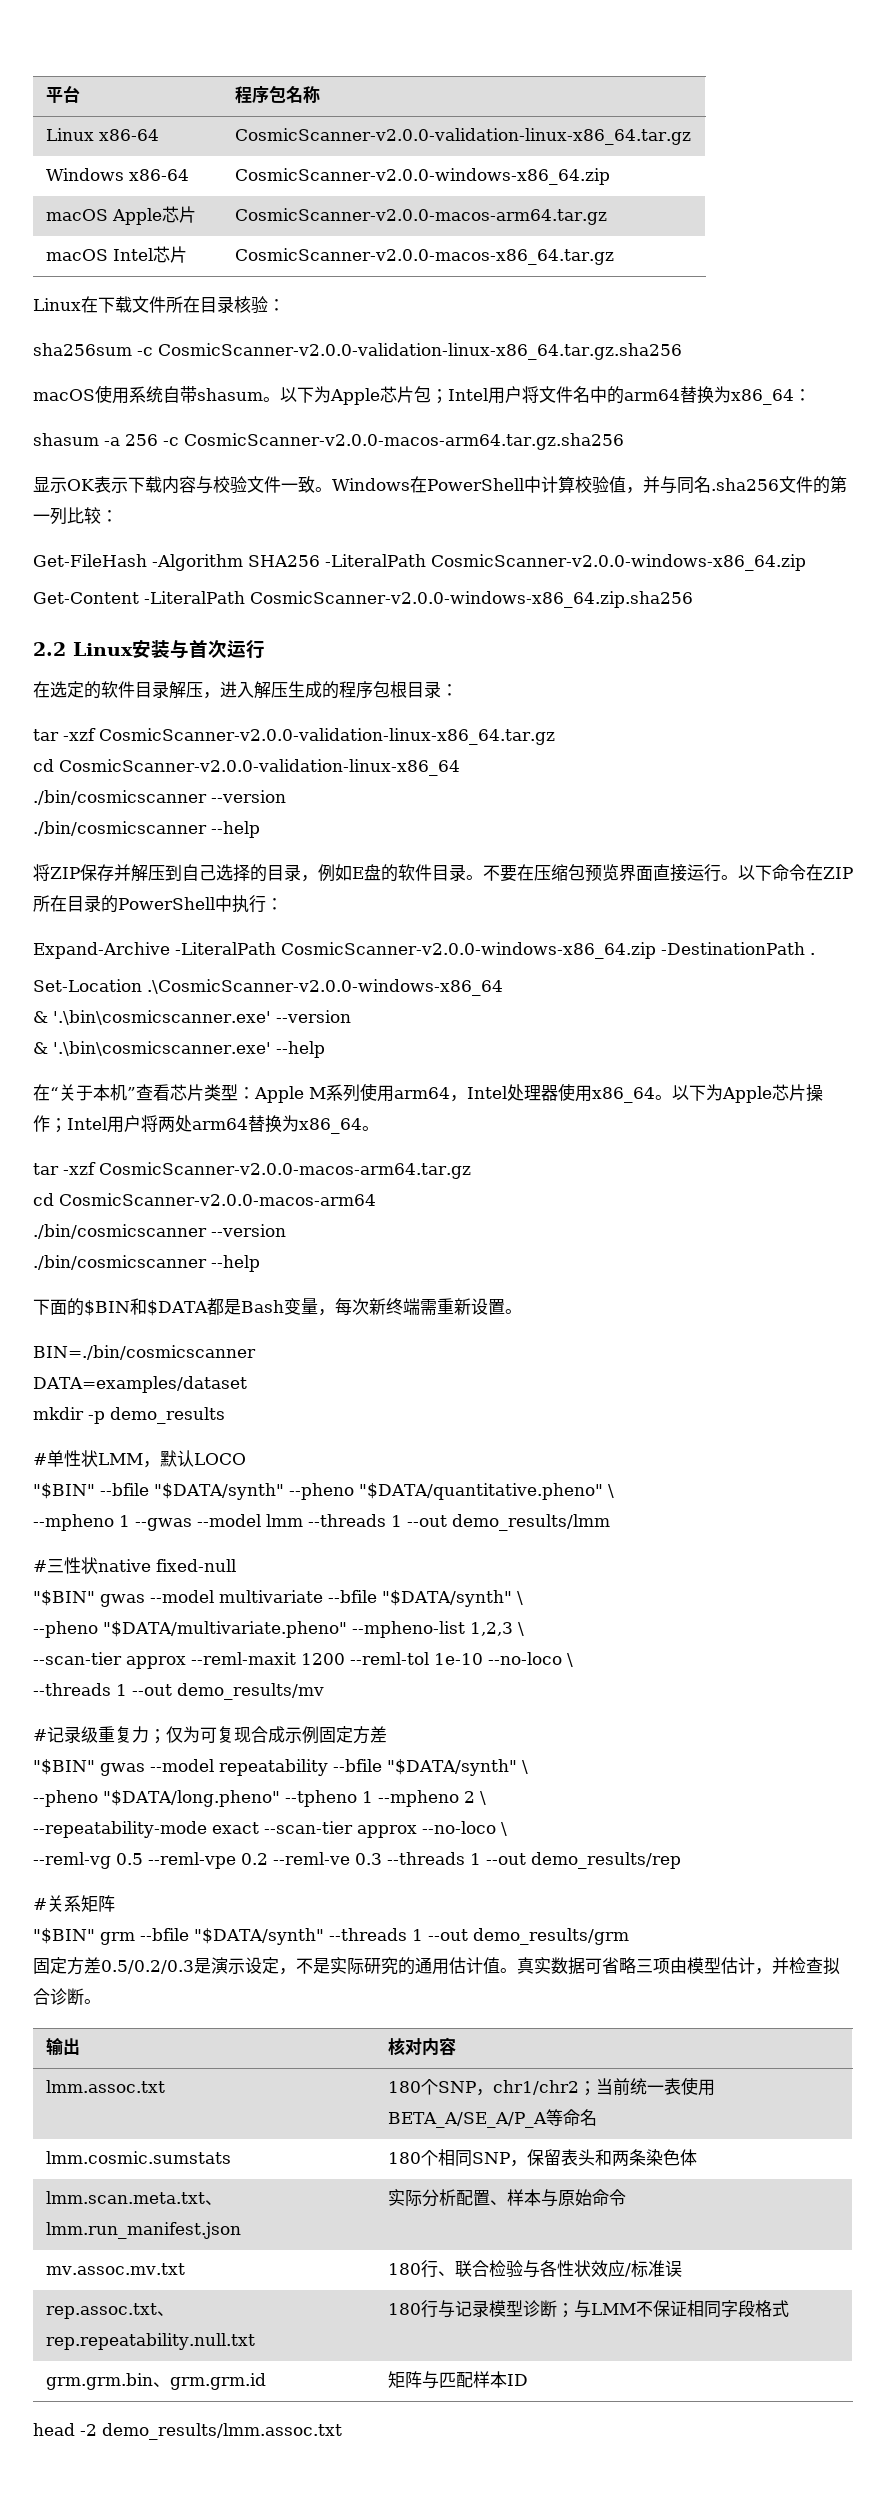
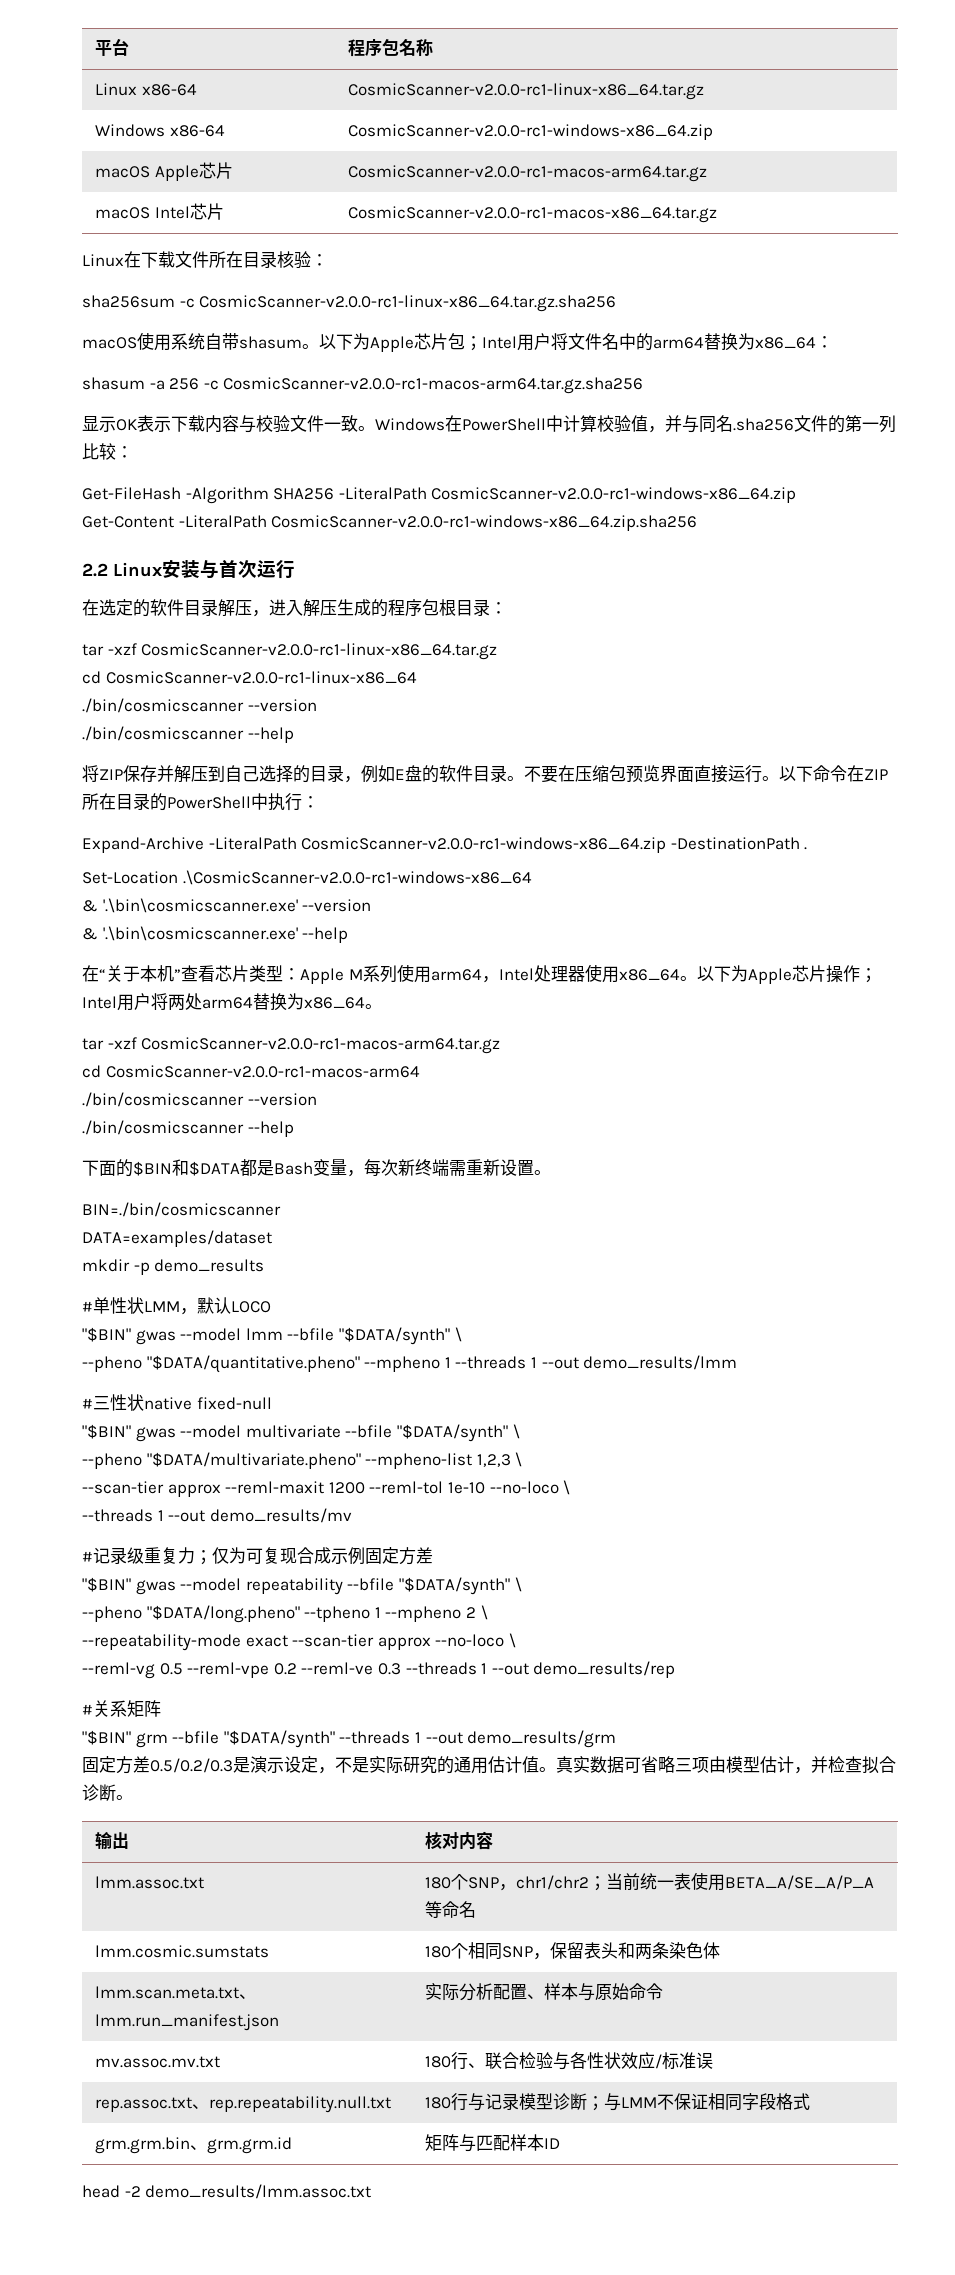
[234,128,691,145] CosmicScanner-v2.0.0-validation-linux-x86_64.tar.gz -> [348,83,705,100] CosmicScanner-v2.0.0-rc1-linux-x86_64.tar.gz
[234,168,610,185] CosmicScanner-v2.0.0-windows-x86_64.zip -> [348,124,714,140] CosmicScanner-v2.0.0-rc1-windows-x86_64.zip
[234,208,607,225] CosmicScanner-v2.0.0-macos-arm64.tar.gz -> [348,165,708,182] CosmicScanner-v2.0.0-rc1-macos-arm64.tar.gz
[234,248,614,265] CosmicScanner-v2.0.0-macos-x86_64.tar.gz -> [348,206,718,223] CosmicScanner-v2.0.0-rc1-macos-x86_64.tar.gz
[158,343,682,360] CosmicScanner-v2.0.0-validation-linux-x86_64.tar.gz.sha256 -> [199,295,617,312] CosmicScanner-v2.0.0-rc1-linux-x86_64.tar.gz.sha256
[184,433,624,450] CosmicScanner-v2.0.0-macos-arm64.tar.gz.sha256 -> [223,377,644,394] CosmicScanner-v2.0.0-rc1-macos-arm64.tar.gz.sha256
[430,554,806,571] CosmicScanner-v2.0.0-windows-x86_64.zip -> [431,487,797,503] CosmicScanner-v2.0.0-rc1-windows-x86_64.zip
[249,591,693,608] CosmicScanner-v2.0.0-windows-x86_64.zip.sha256 -> [271,515,698,531] CosmicScanner-v2.0.0-rc1-windows-x86_64.zip.sha256
[99,728,555,745] [33,759,460,776] CosmicScanner-v2.0.0-validation-linux-x86_64.tar.gz // cd CosmicScanner-v2.0.0-validation-linux-x86_64 -> [141,643,498,660] [82,671,417,684] CosmicScanner-v2.0.0-rc1-linux-x86_64.tar.gz // cd CosmicScanner-v2.0.0-rc1-linux-x86_64
[280,942,656,959] CosmicScanner-v2.0.0-windows-x86_64.zip -> [301,837,667,853] CosmicScanner-v2.0.0-rc1-windows-x86_64.zip
[147,979,503,996] .\CosmicScanner-v2.0.0-windows-x86_64 -> [182,870,532,885] .\CosmicScanner-v2.0.0-rc1-windows-x86_64
[99,1162,471,1179] [33,1193,376,1206] CosmicScanner-v2.0.0-macos-arm64.tar.gz // cd CosmicScanner-v2.0.0-macos-arm64 -> [141,1037,501,1054] [82,1065,420,1078] CosmicScanner-v2.0.0-rc1-macos-arm64.tar.gz // cd CosmicScanner-v2.0.0-rc1-macos-arm64
[100,1483,284,1500] --bfile "$DATA/synth" -> [135,1327,462,1345] gwas --model lmm --bfile "$DATA/synth" \ //
[607,1484,614,1498] \ // -> (360, 1364) none
[135,1514,303,1531] --gwas --model lmm -> (451, 1362) none

